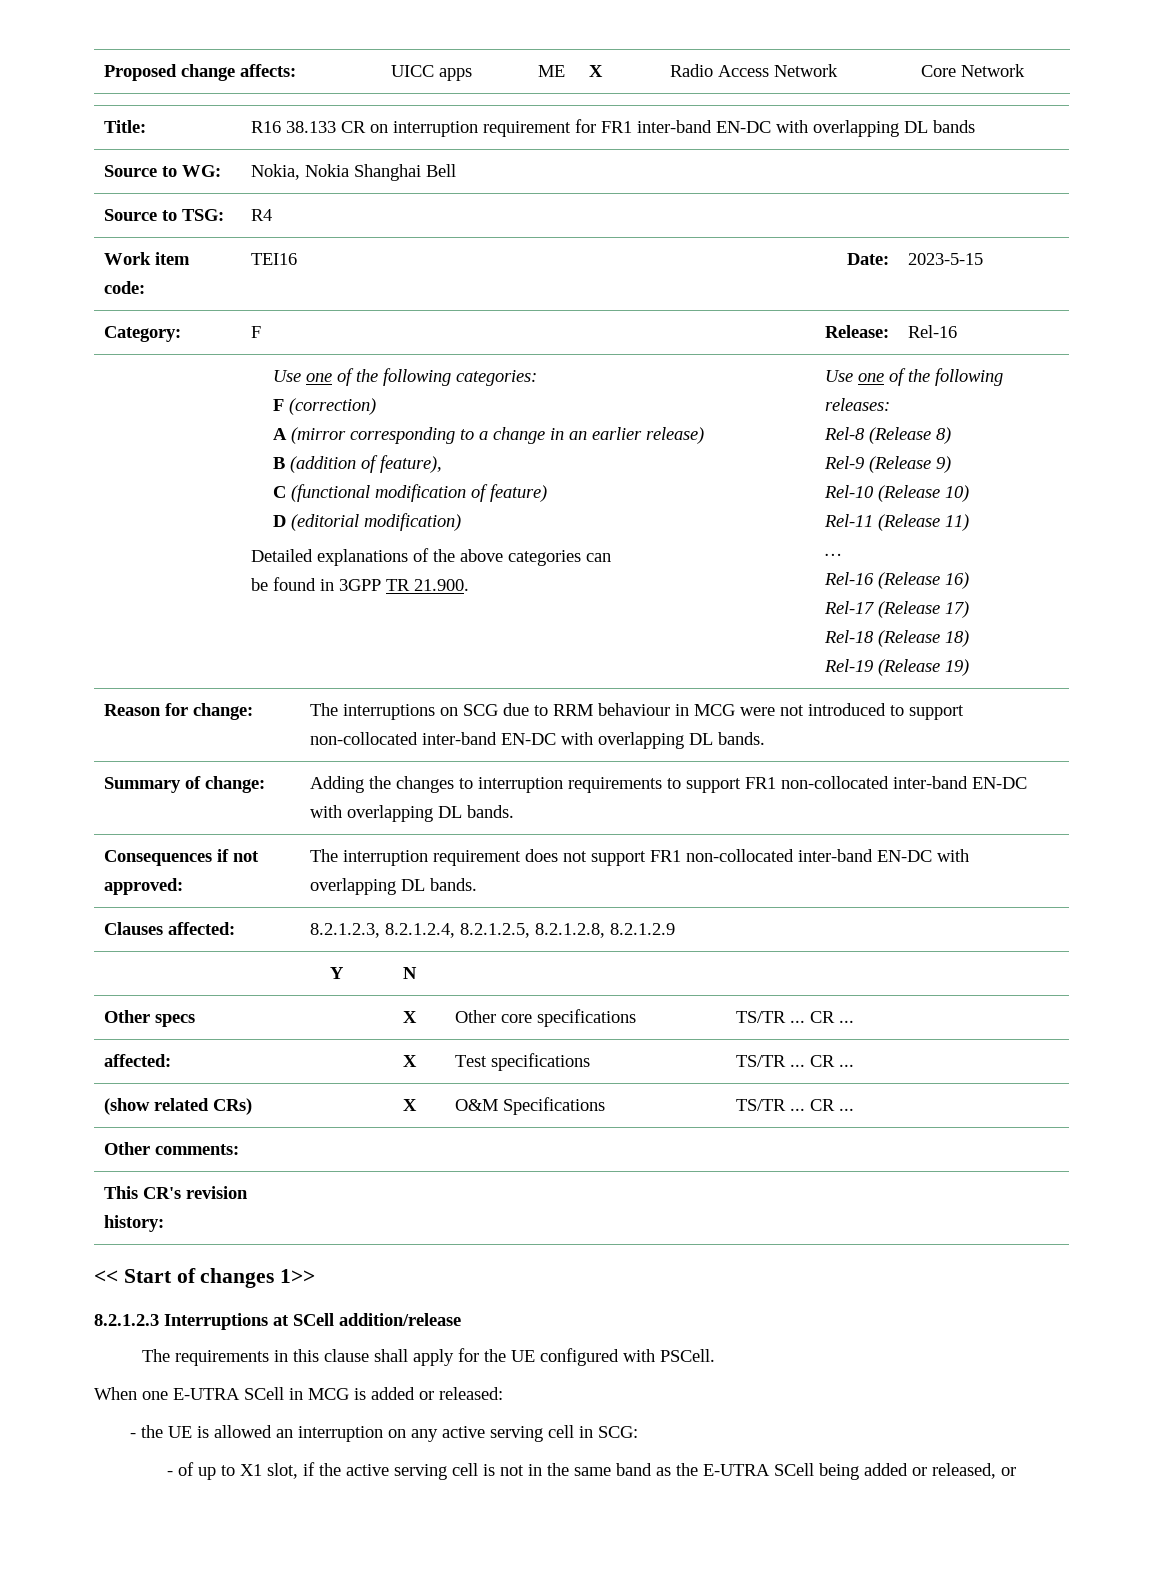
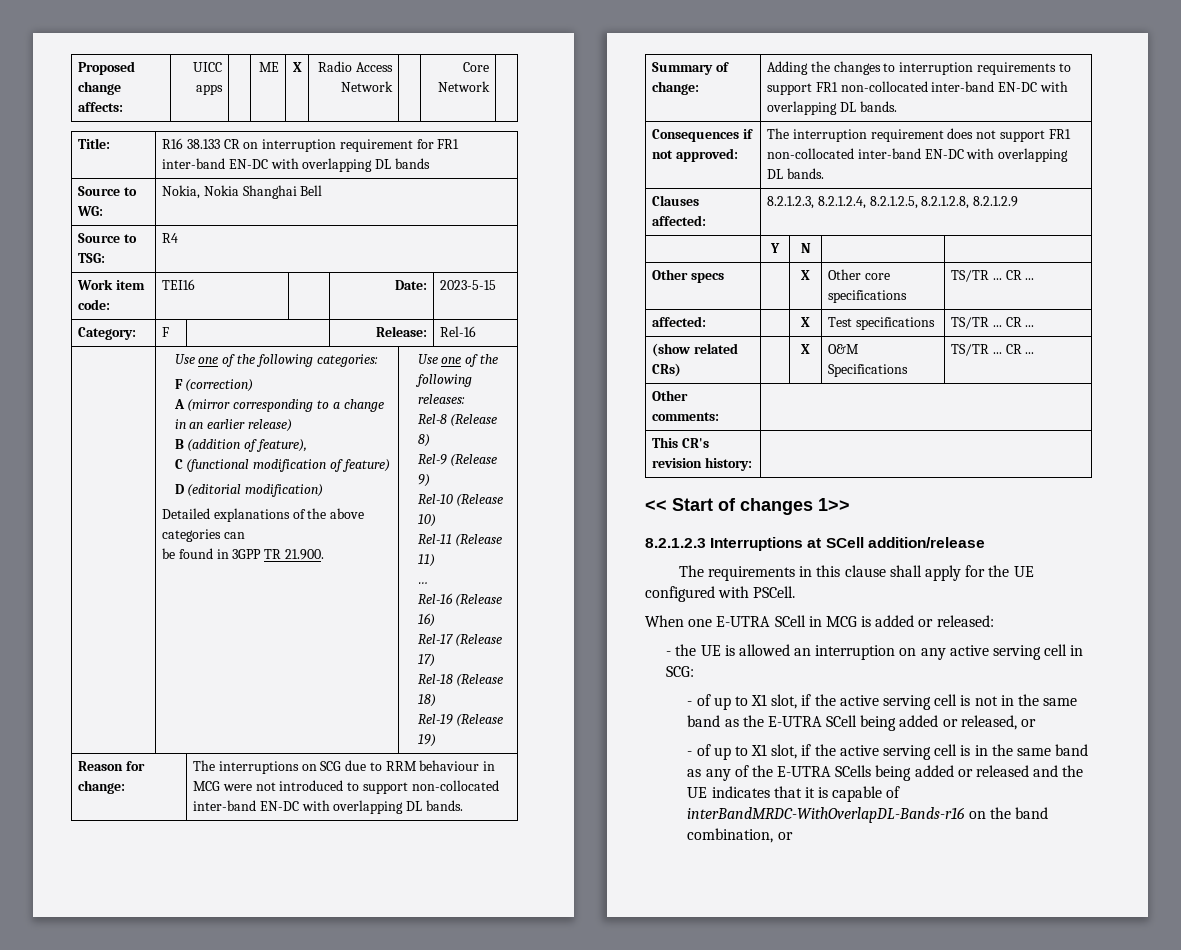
(1016, 1471) none -> [687,744,1089,760] [687,765,1084,781] [687,786,901,802] [687,807,1048,823] [687,828,793,843] // - of up to X1 slot, if the active serving cell is in the same band as any of the E-UTRA SCells being added or released and the UE indicates that it is capable of interBandMRDC-WithOverlapDL-Bands-r16 on the band combination, or

